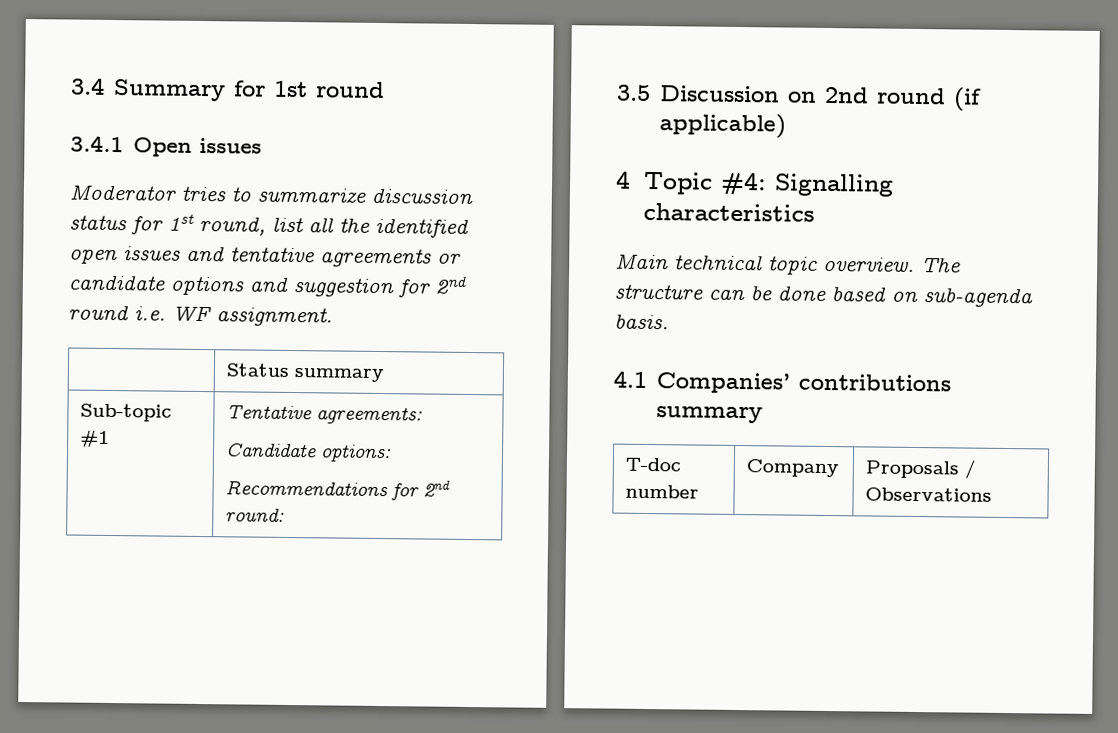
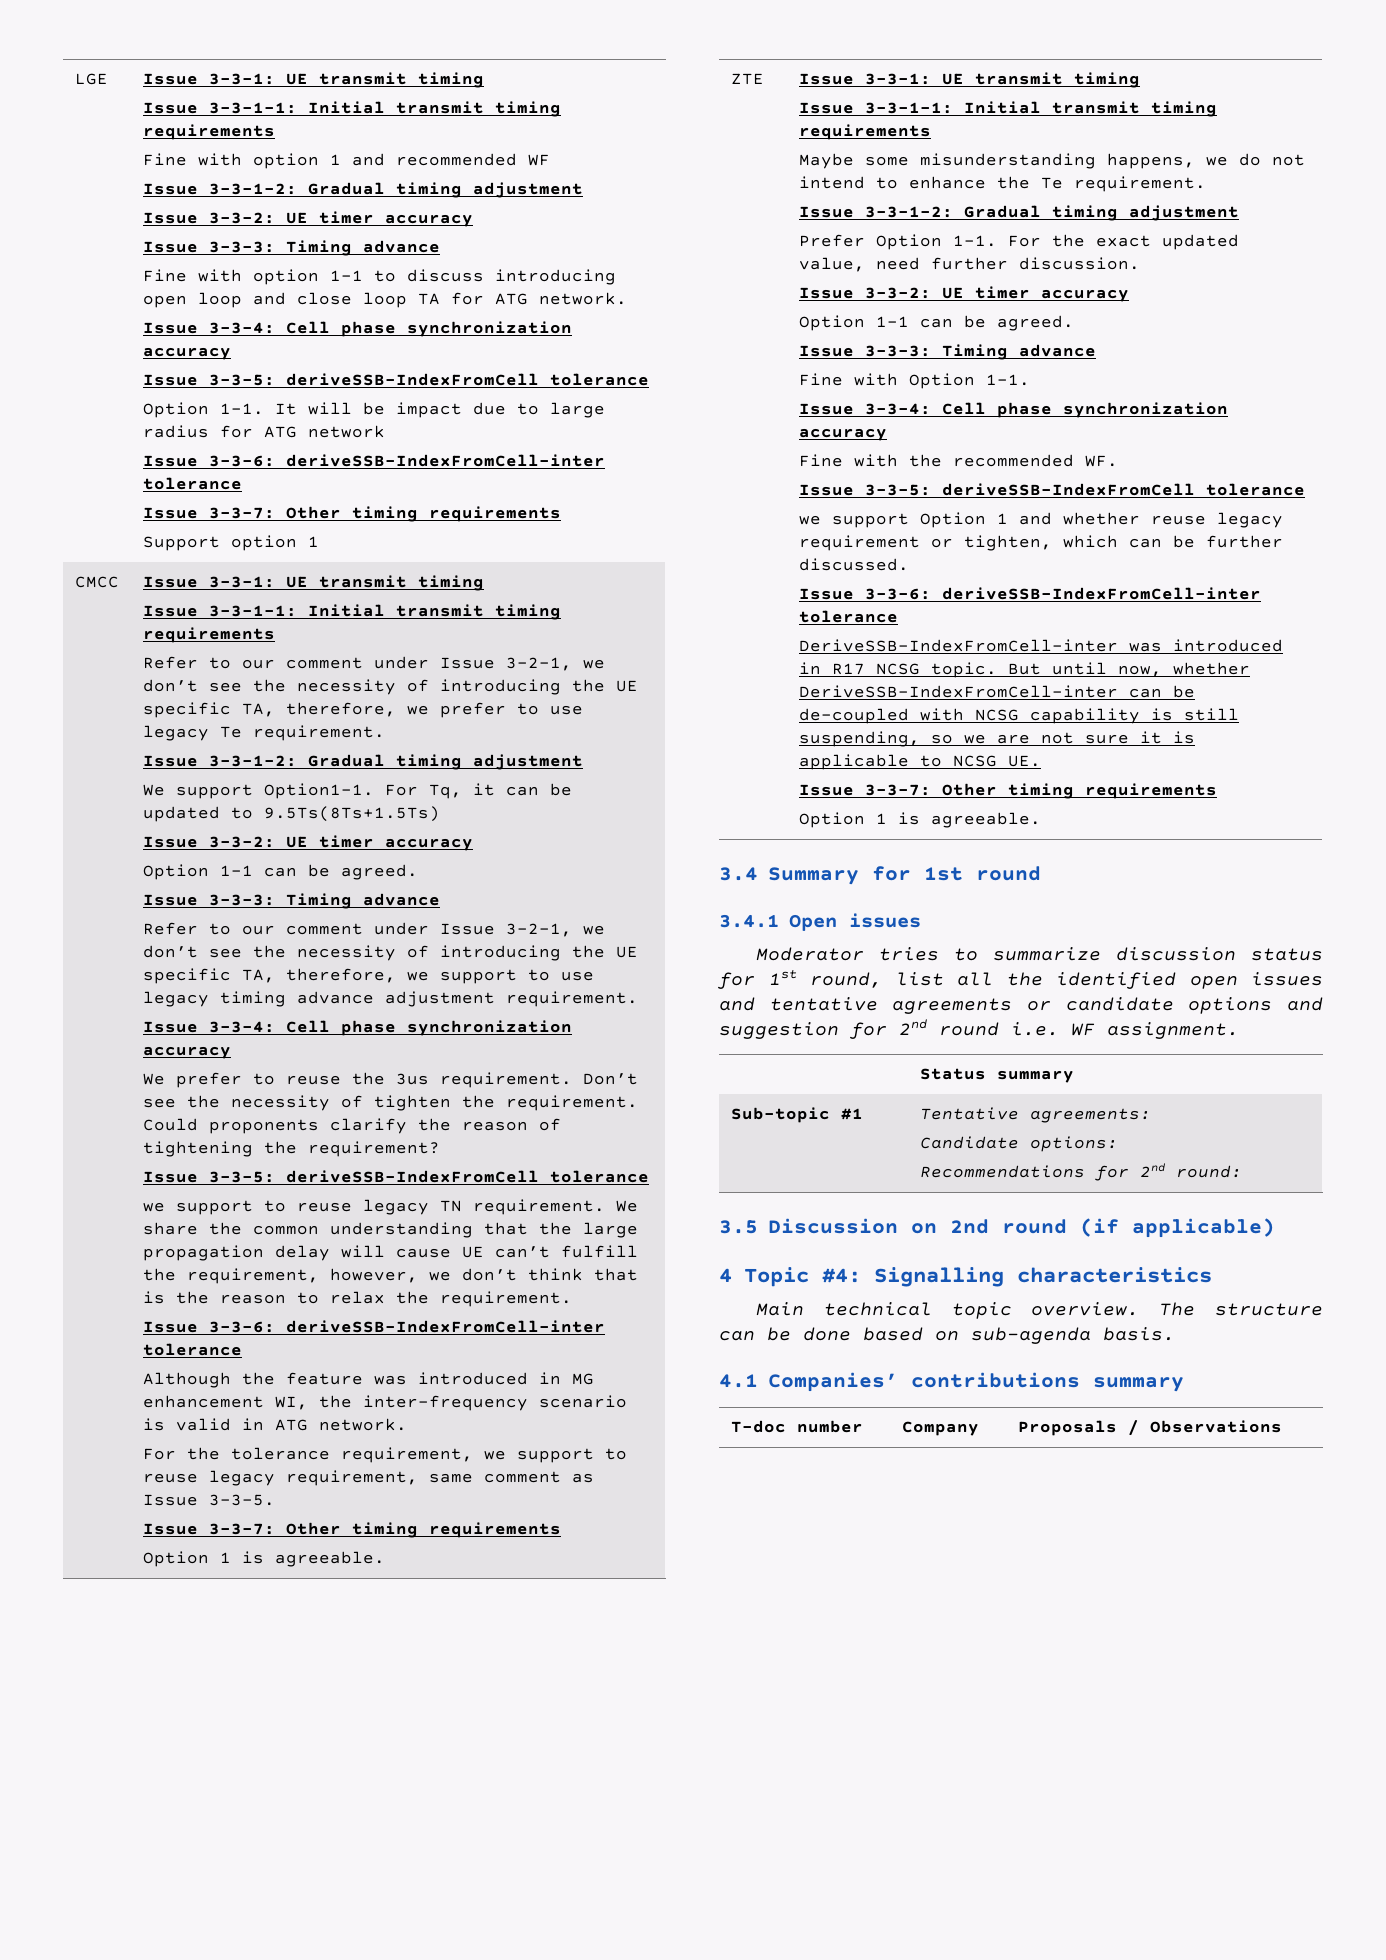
(71, 86) none -> [74,73,108,85] [142,72,484,88] [142,101,561,117] [142,124,275,140] [142,153,550,169] [142,182,583,198] [142,211,473,227] [142,240,440,256] [142,269,616,285] [142,292,627,308] [142,321,572,337] [142,347,231,360] [142,373,649,386] [142,402,605,418] [142,425,385,438] [142,454,605,467] [142,477,242,490] [142,506,561,522] [142,535,319,551] [74,576,119,588] [142,575,484,591] [142,604,561,620] [142,627,275,643] [142,656,605,671] [142,679,638,695] [142,702,583,718] [142,725,385,741] [142,754,583,770] [142,783,572,799] [142,806,440,822] [142,835,473,851] [142,864,418,880] [142,893,440,909] [142,922,605,937] [142,945,638,961] [142,968,594,984] [142,991,638,1007] [142,1020,572,1036] [142,1046,231,1059] [142,1072,638,1088] [142,1095,638,1111] [142,1118,561,1134] [142,1141,440,1157] [142,1170,649,1183] [142,1199,638,1215] [142,1222,638,1238] [142,1245,638,1261] [142,1268,638,1284] [142,1291,572,1307] [142,1320,605,1333] [142,1343,242,1356] [142,1372,594,1388] [142,1395,627,1411] [142,1418,407,1431] [142,1447,627,1463] [142,1470,594,1486] [142,1494,275,1506] [142,1522,561,1538] [142,1551,385,1567] [730,73,764,85] [798,72,1140,88] [798,101,1217,117] [798,124,931,140] [798,153,1305,169] [798,176,1206,192] [798,205,1239,221] [798,234,1239,250] [798,257,1140,272] [798,286,1129,302] [798,315,1074,331] [798,344,1096,360] [798,373,1030,389] [798,402,1228,418] [798,428,887,441] [798,454,1118,467] [798,483,1305,496] [798,512,1283,528] [798,535,1283,551] [798,558,909,571] [798,587,1261,600] [798,610,898,623] [798,639,1283,652] [798,662,1250,678] [798,685,1195,698] [798,708,1239,724] [798,731,1195,747] [798,754,1041,770] [798,783,1217,799] [798,812,1041,828] LGE | Issue 3-3-1: UE transmit timing // Issue 3-3-1-1: Initial transmit timing requirements // Fine with option 1 and recommended WF // Issue 3-3-1-2: Gradual timing adjustment // Issue 3-3-2: UE timer accuracy // Issue 3-3-3: Timing advance // Fine with option 1-1 to discuss introducing open loop and close loop TA for ATG network. // Issue 3-3-4: Cell phase synchronization accuracy // Issue 3-3-5: deriveSSB-IndexFromCell tolerance // Option 1-1. It will be impact due to large radius for ATG network // Issue 3-3-6: deriveSSB-IndexFromCell-inter tolerance // Issue 3-3-7: Other timing requirements // Support option 1 // CMCC | Issue 3-3-1: UE transmit timing // Issue 3-3-1-1: Initial transmit timing requirements // Refer to our comment under Issue 3-2-1, we don’t see the necessity of introducing the UE specific TA, therefore, we prefer to use legacy Te requirement. // Issue 3-3-1-2: Gradual timing adjustment // We support Option1-1. For Tq, it can be updated to 9.5Ts(8Ts+1.5Ts) // Issue 3-3-2: UE timer accuracy // Option 1-1 can be agreed. // Issue 3-3-3: Timing advance // Refer to our comment under Issue 3-2-1, we don’t see the necessity of introducing the UE specific TA, therefore, we support to use legacy timing advance adjustment requirement. // Issue 3-3-4: Cell phase synchronization accuracy // We prefer to reuse the 3us requirement. Don’t see the necessity of tighten the requirement. Could proponents clarify the reason of tightening the requirement? // Issue 3-3-5: deriveSSB-IndexFromCell tolerance // we support to reuse legacy TN requirement. We share the common understanding that the large propagation delay will cause UE can’t fulfill the requirement, however, we don’t think that is the reason to relax the requirement. // Issue 3-3-6: deriveSSB-IndexFromCell-inter tolerance // Although the feature was introduced in MG enhancement WI, the inter-frequency scenario is valid in ATG network. // For the tolerance requirement, we support to reuse legacy requirement, same comment as Issue 3-3-5. // Issue 3-3-7: Other timing requirements // Option 1 is agreeable. // ZTE | Issue 3-3-1: UE transmit timing // Issue 3-3-1-1: Initial transmit timing requirements // Maybe some misunderstanding happens, we do not intend to enhance the Te requirement. // Issue 3-3-1-2: Gradual timing adjustment // Prefer Option 1-1. For the exact updated value, need further discussion. // Issue 3-3-2: UE timer accuracy // Option 1-1 can be agreed. // Issue 3-3-3: Timing advance // Fine with Option 1-1. // Issue 3-3-4: Cell phase synchronization accuracy // Fine with the recommended WF. // Issue 3-3-5: deriveSSB-IndexFromCell tolerance // we support Option 1 and whether reuse legacy requirement or tighten, which can be further discussed. // Issue 3-3-6: deriveSSB-IndexFromCell-inter tolerance // DeriveSSB-IndexFromCell-inter was introduced in R17 NCSG topic. But until now, whether DeriveSSB-IndexFromCell-inter can be de-coupled with NCSG capability is still suspending, so we are not sure it is applicable to NCSG UE. // Issue 3-3-7: Other timing requirements // Option 1 is agreeable. //

